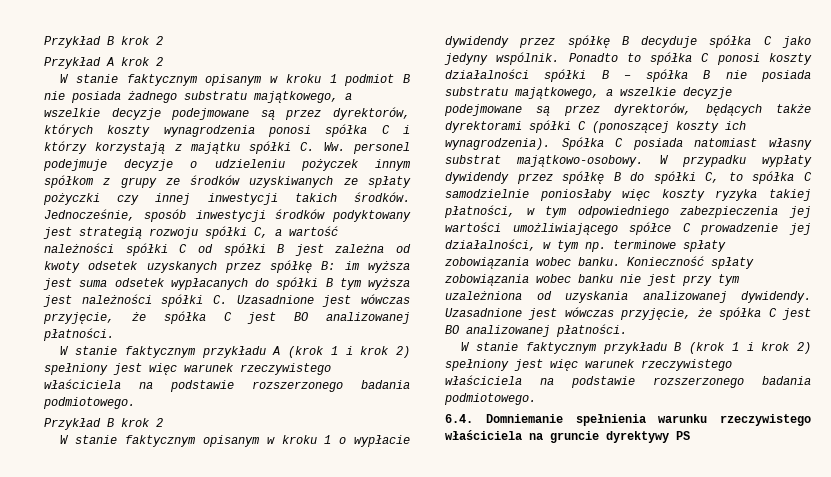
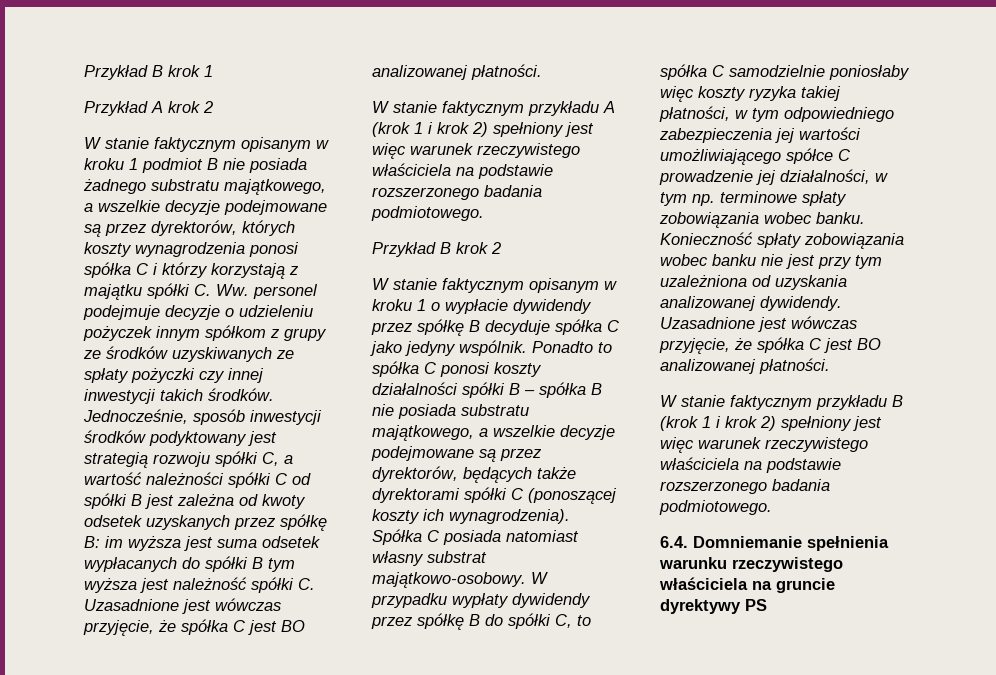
[44,36,163,48] Przykład B krok 2 -> [84,65,213,80] Przykład B krok 1
[81,294,152,304] należności -> [173,577,247,590] należność

